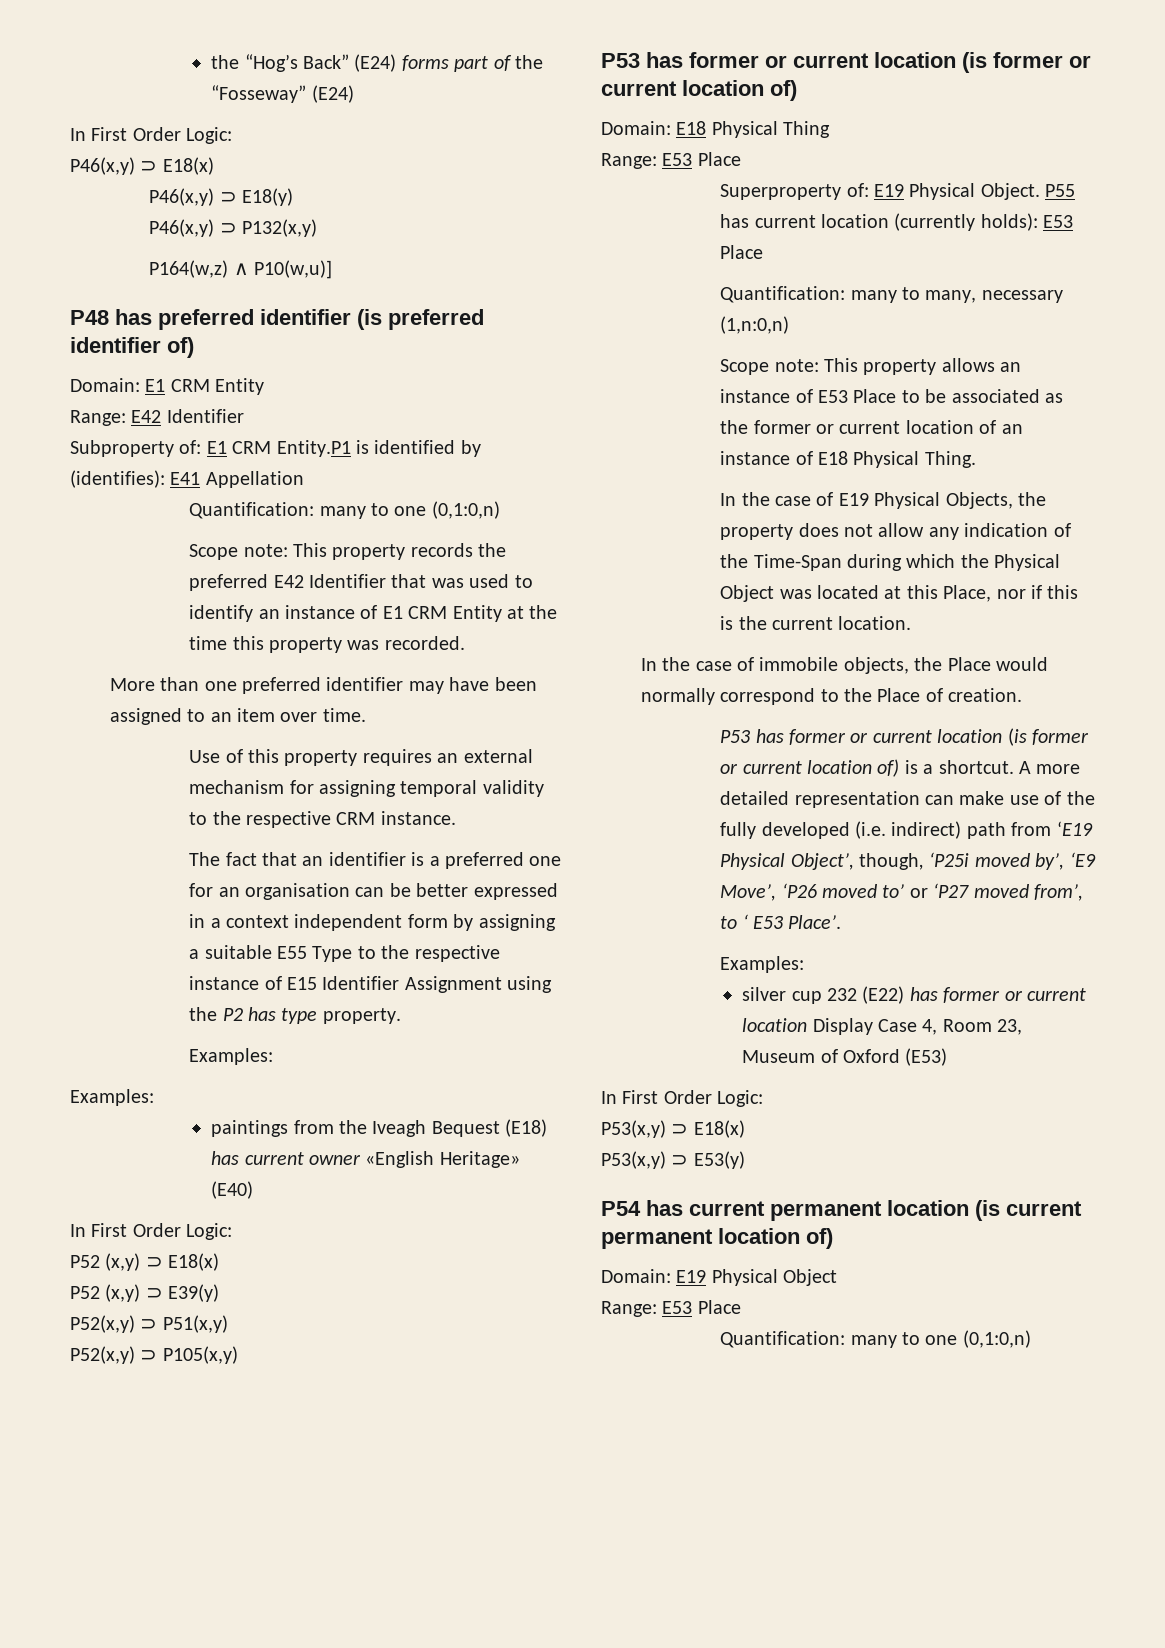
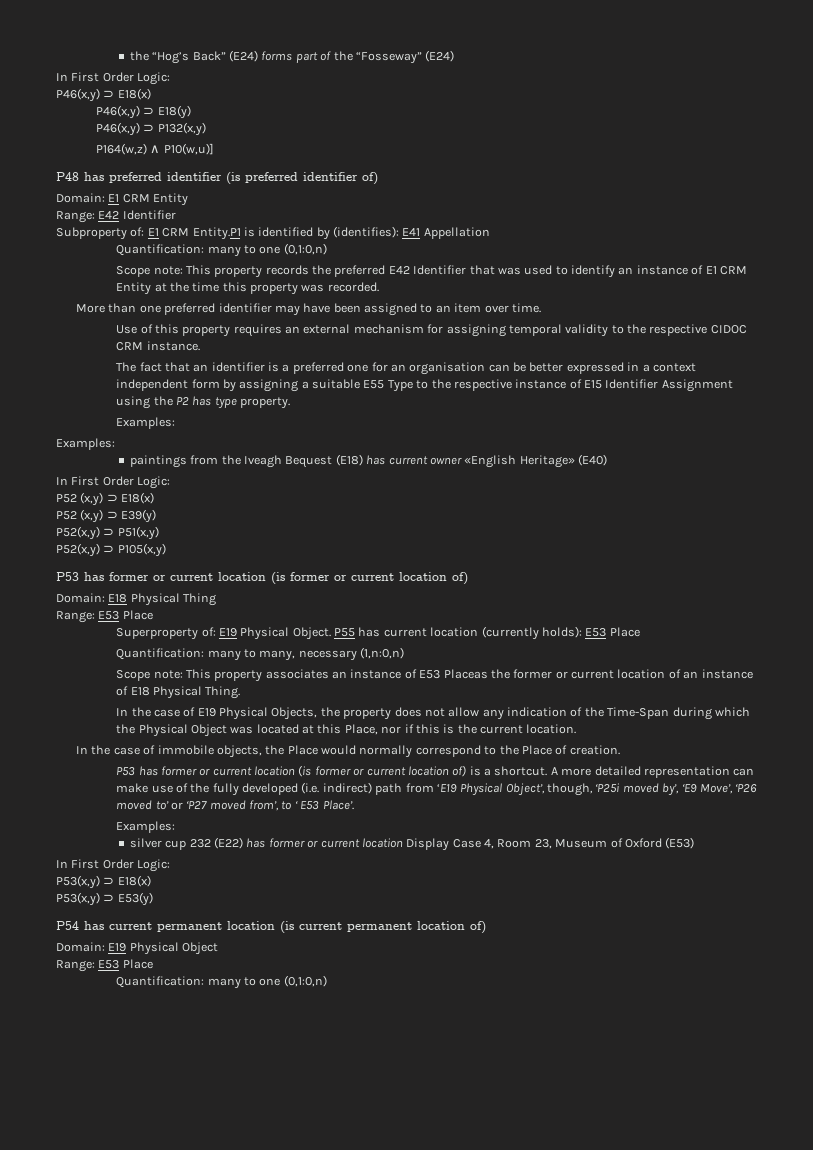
(332, 819) none -> [710,325,747,334] CIDOC
[941,358,995,372] allows -> [265,669,329,679] associates
[853,389,1064,403] Place to be associated as -> [443,669,488,679] Placeas

